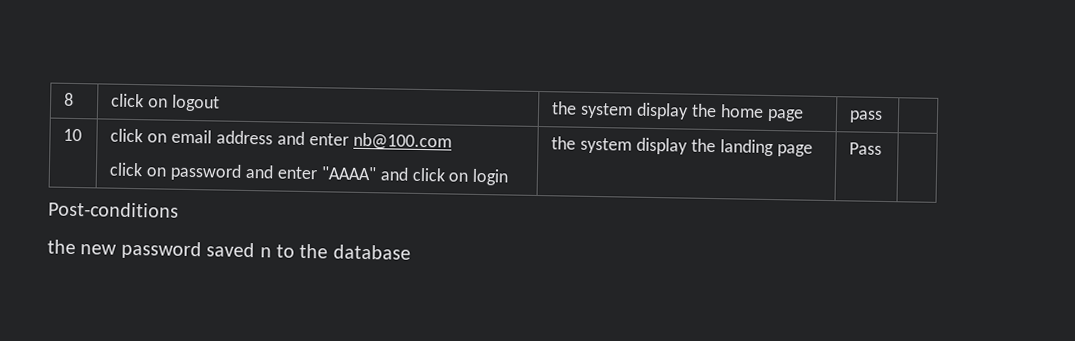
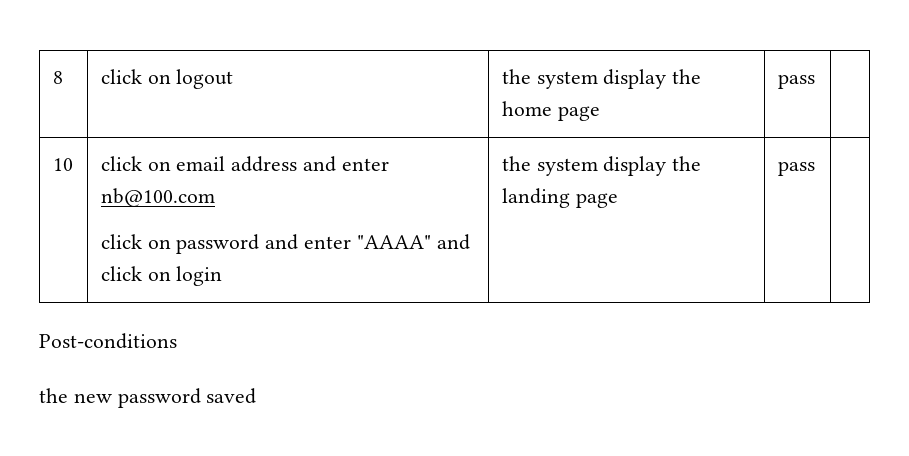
[849,142,883,155] Pass -> [777,161,815,176] pass
[259,243,411,260] n to the database -> (257, 396) none

